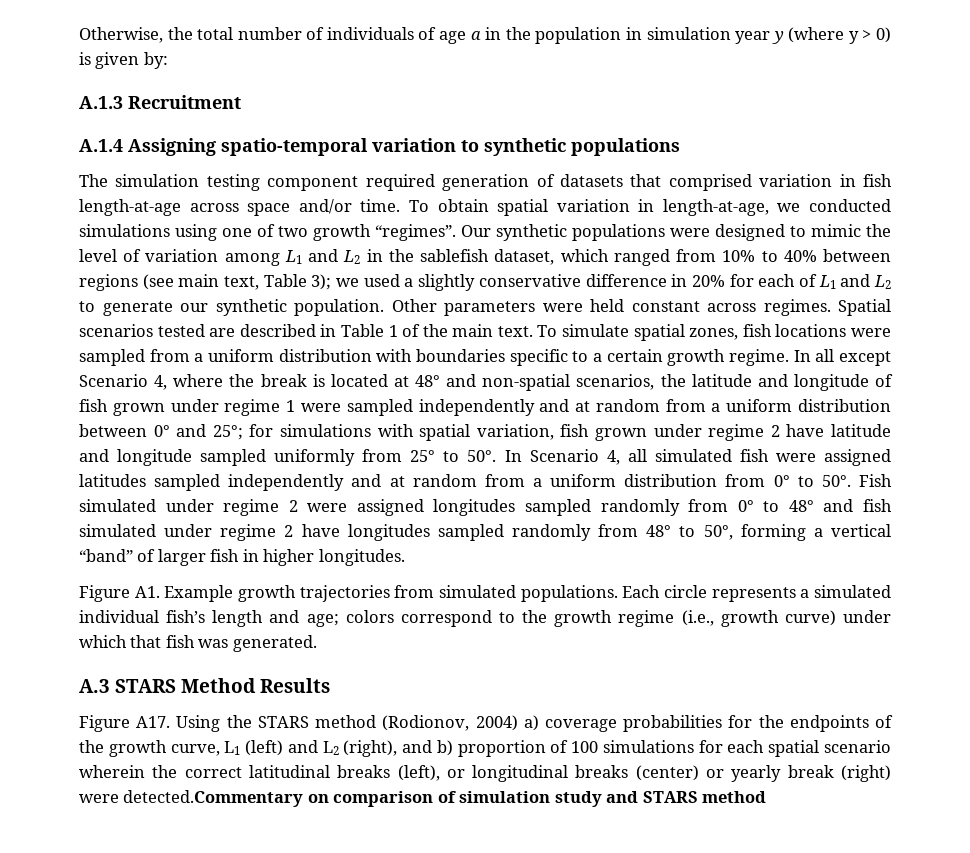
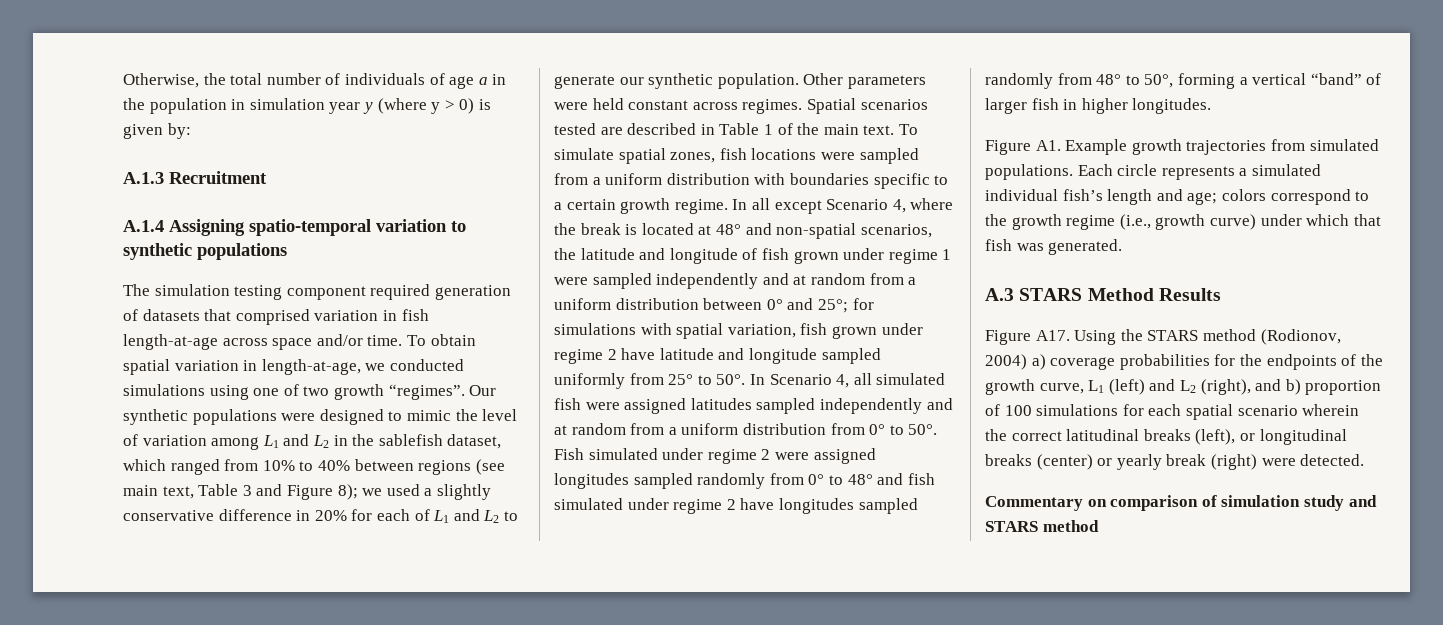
[311,274,332,290] 3); -> [242,484,358,500] 3 and Figure 8);
[123,790,304,807] detected.Commentary -> [1300,454,1365,466] [985,496,1083,511] detected. // Commentary

